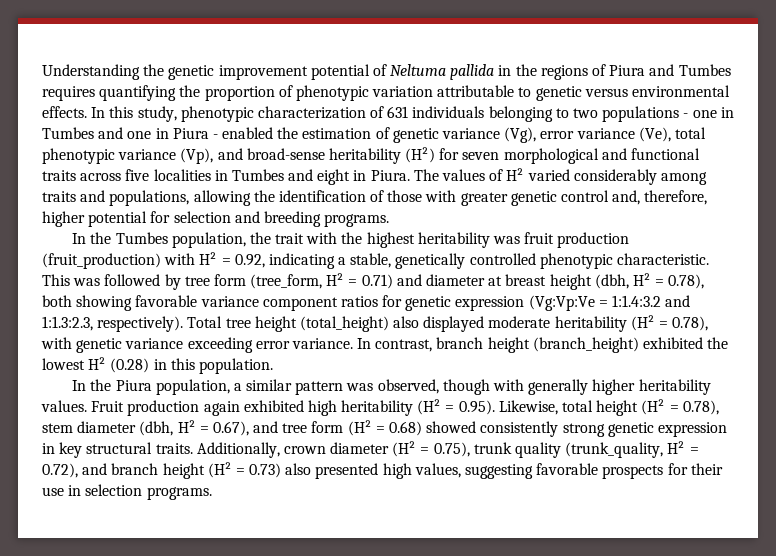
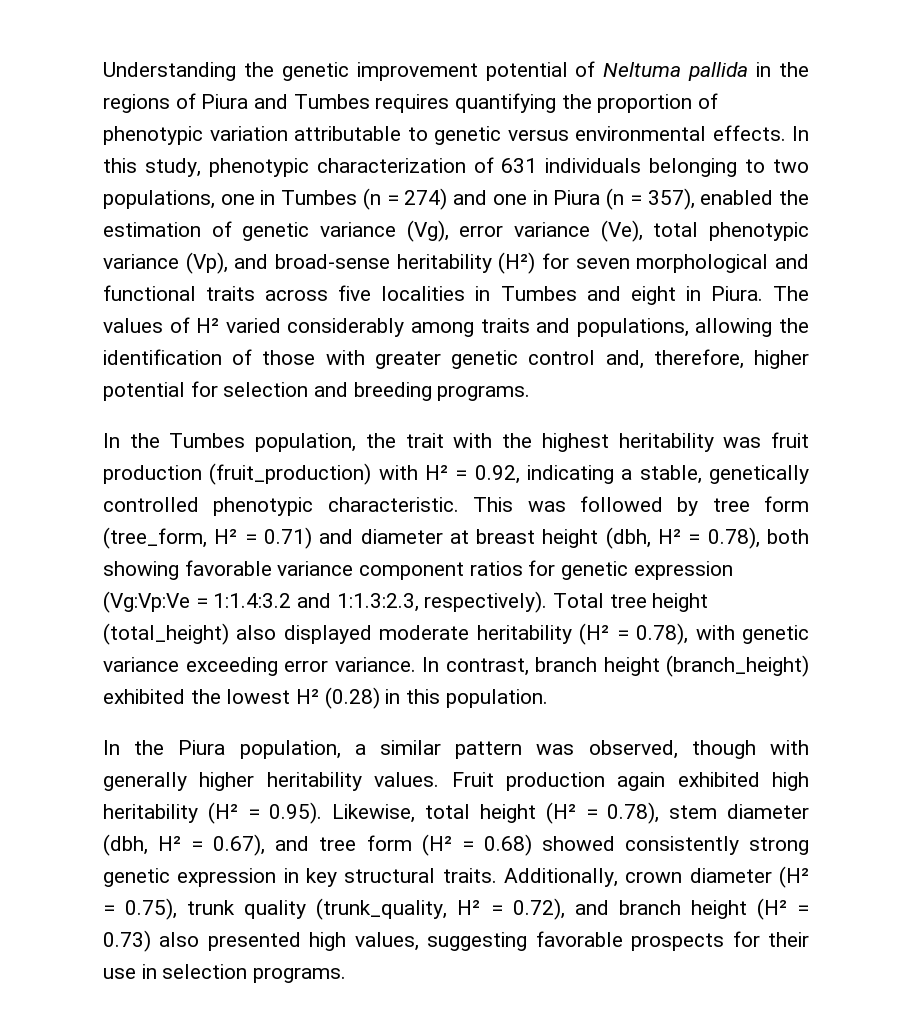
[602,106,689,122] populations - -> [103,190,215,209] populations,
(94, 133) none -> [362,188,448,210] (n = 274)
[212,134,218,139] - -> [606,188,695,210] (n = 357),

